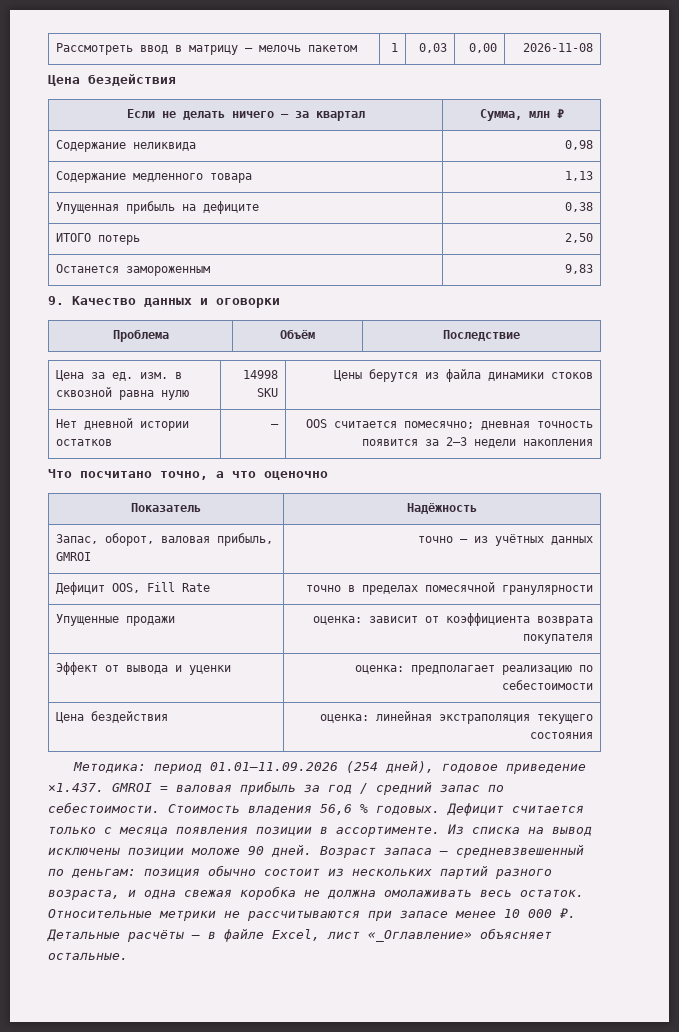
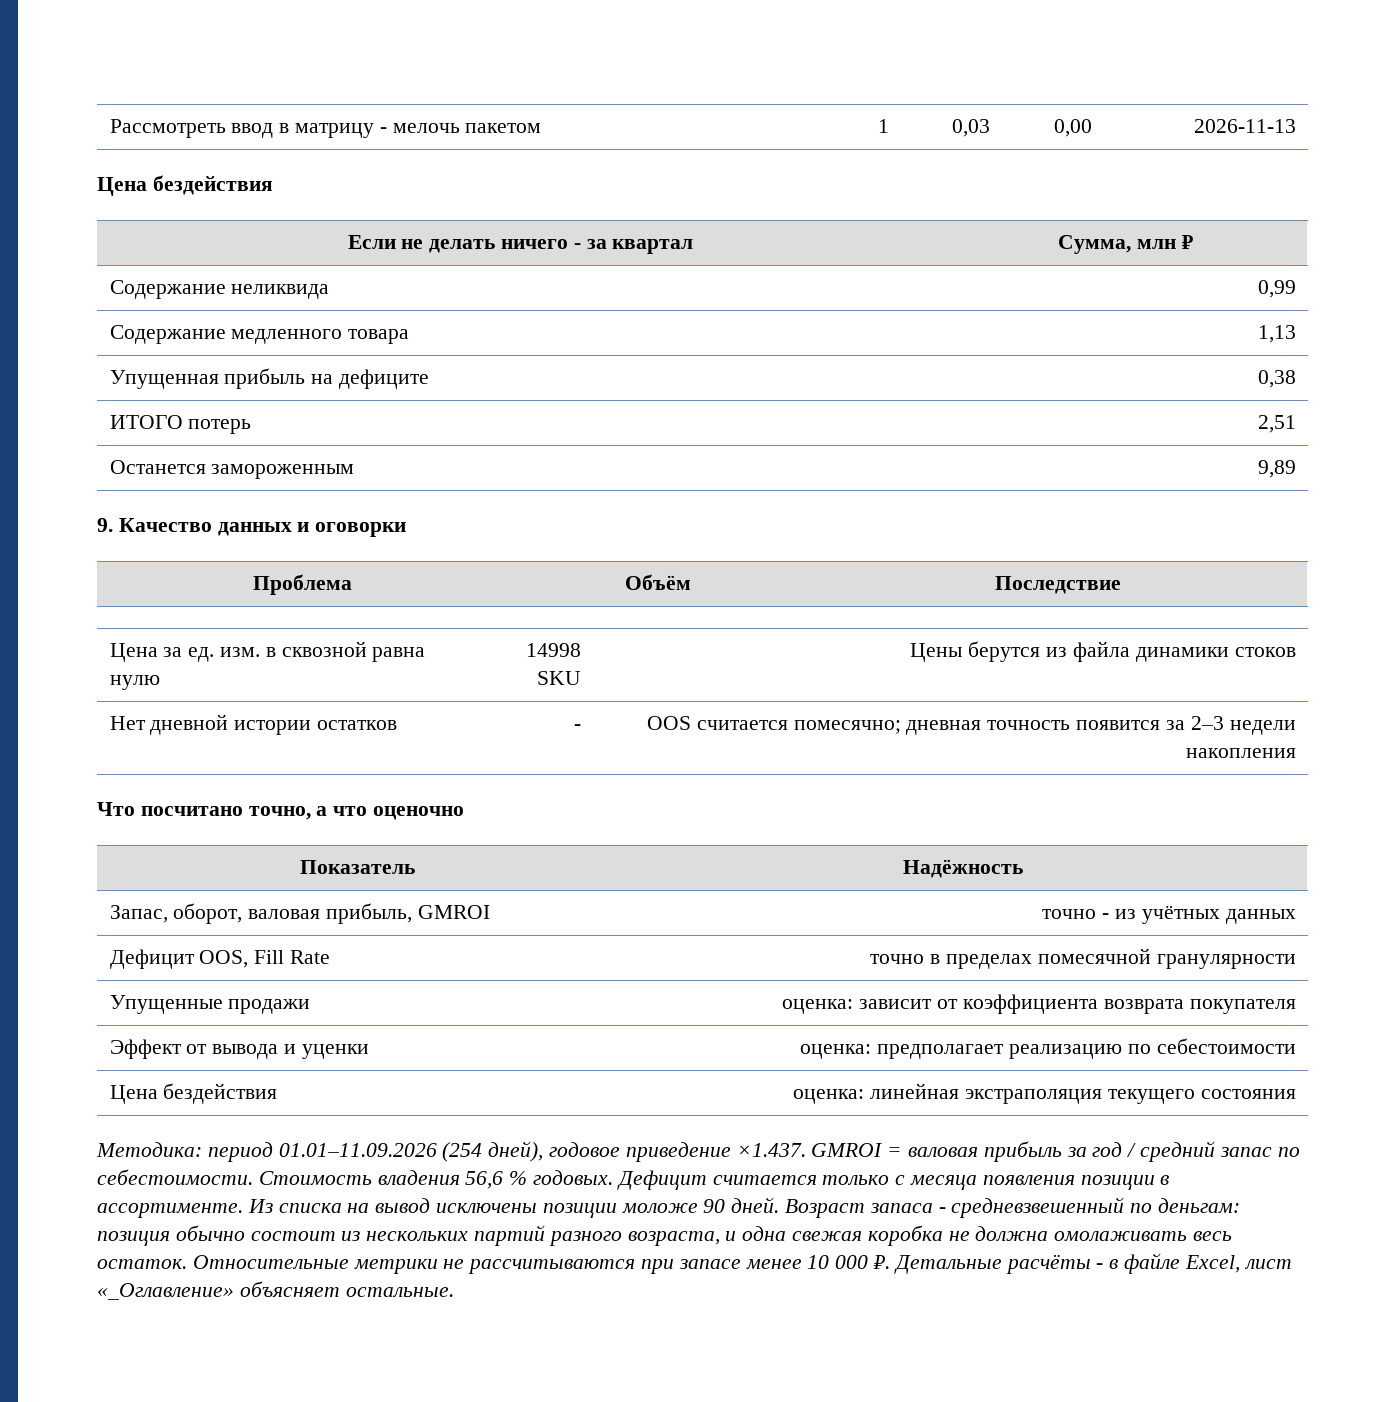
[244,48,253,52] — -> [379,127,387,133] -
[523,43,594,52] 2026-11-08 -> [1193,119,1296,133] 2026-11-13
[280,114,289,118] — -> [573,243,581,249] -
[565,140,594,150] 0,98 -> [1257,280,1296,298] 0,99
[565,233,594,243] 2,50 -> [1257,415,1296,433] 2,51
[565,264,594,274] 9,83 -> [1257,460,1296,478] 9,89
[271,424,280,428] — -> [573,724,581,730] -
[460,539,469,543] — -> [1102,913,1110,919] -
[439,851,448,855] — -> [938,1207,946,1213] -
[191,935,200,939] — -> [1096,1263,1104,1269] -

